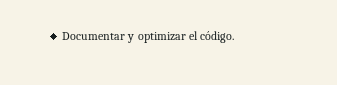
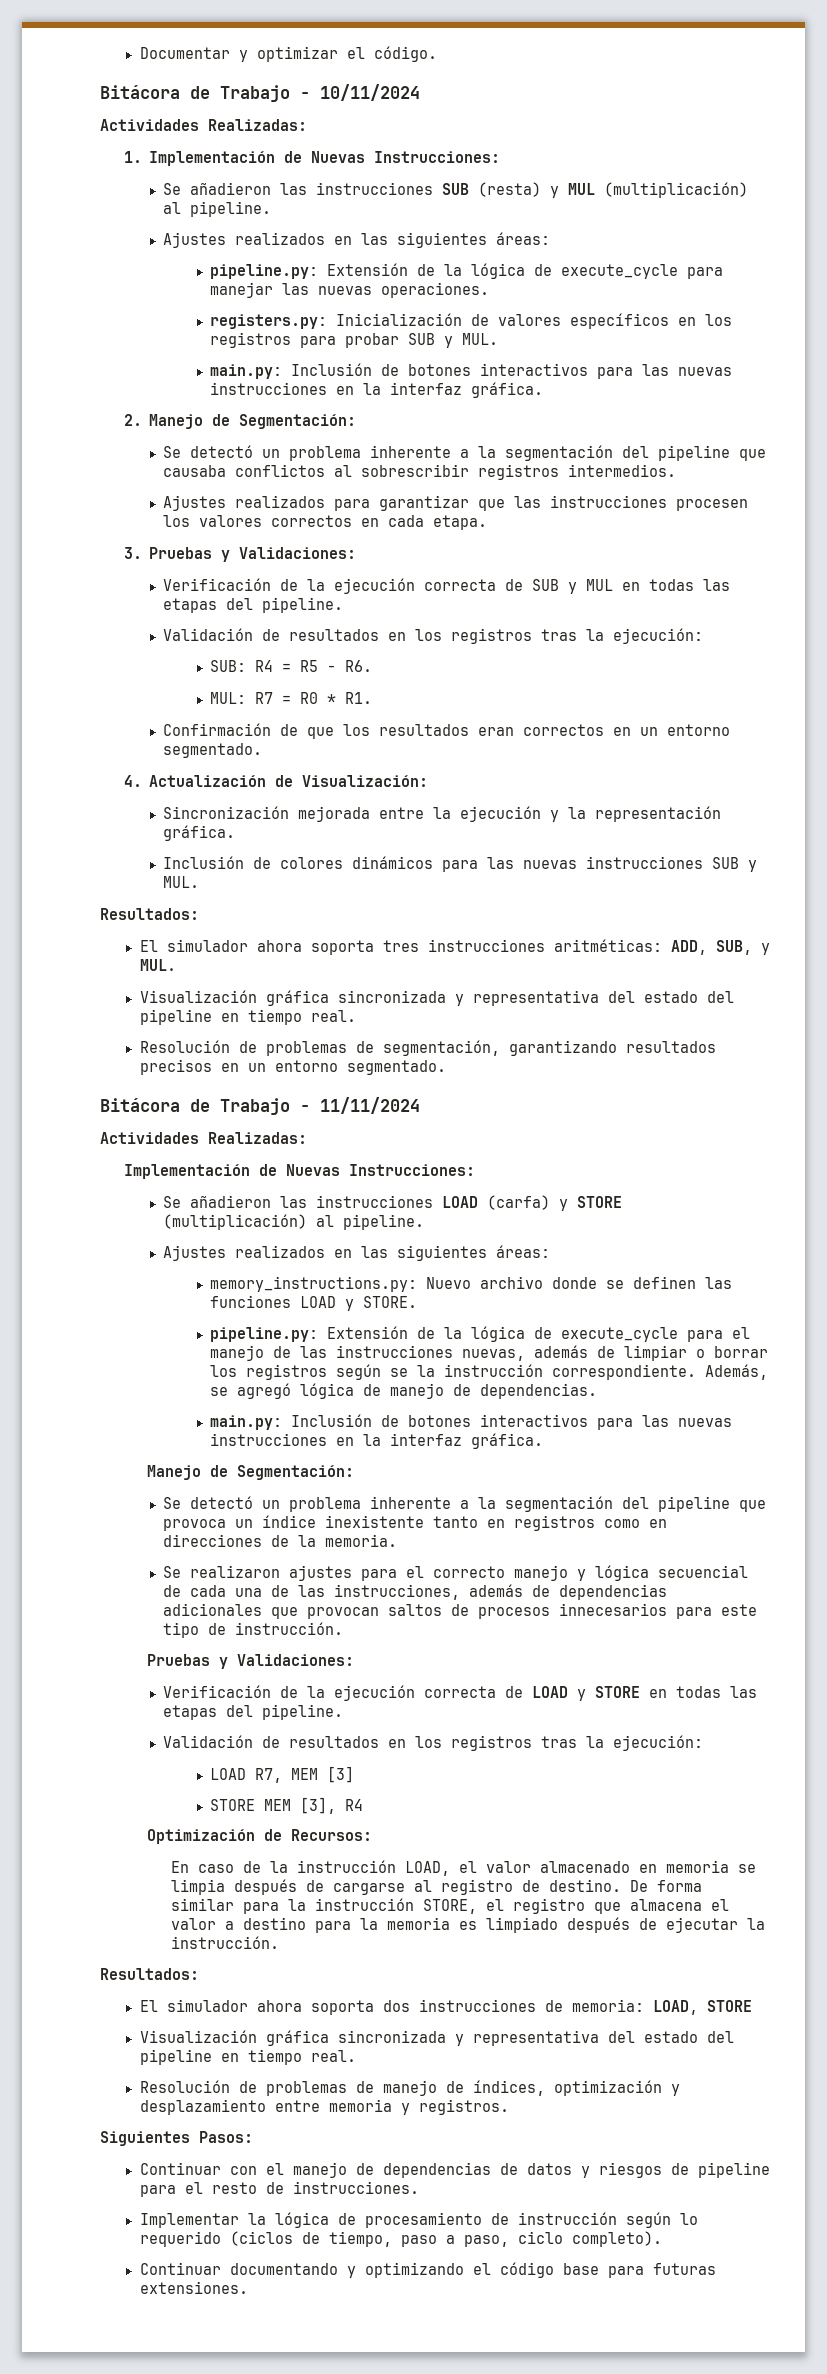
(235, 37) none -> [100,84,420,102] [100,119,307,131] [123,151,500,166] [163,182,749,198] [163,201,272,217] [163,232,551,248] [210,263,724,279] [210,282,490,298] [210,313,733,329] [210,332,499,348] [210,363,733,379] [210,382,544,398] [123,414,356,429] [163,445,767,461] [163,464,677,480] [163,495,749,511] [163,515,488,530] [123,547,356,562] [163,578,731,594] [163,597,344,613] [163,628,704,644] [210,660,373,672] [210,692,373,704] [163,723,731,739] [163,743,263,758] [123,775,428,787] [163,806,722,822] [163,825,236,841] [163,856,758,872] [163,876,200,888] [100,908,199,920] [139,939,770,955] [139,959,176,971] [139,990,734,1006] [139,1009,356,1025] [139,1040,716,1056] [139,1059,446,1075] [100,1097,420,1115] [100,1132,307,1144] [123,1164,475,1179] [163,1195,623,1211] [163,1214,425,1230] [163,1245,551,1261] [210,1276,733,1292] [210,1295,418,1311] [210,1326,751,1342] [210,1345,769,1361] [210,1364,769,1380] [210,1383,598,1399] [210,1414,733,1430] [210,1433,544,1449] [147,1465,355,1480] [163,1496,767,1512] [163,1515,668,1531] [163,1534,398,1547] [163,1565,749,1581] [163,1584,668,1600] [163,1603,758,1619] [163,1622,344,1638] [147,1654,355,1669] [163,1685,758,1701] [163,1704,344,1720] [163,1735,704,1751] [210,1766,355,1783] [210,1797,364,1814] [147,1829,373,1844] [170,1860,756,1876] [170,1879,702,1895] [170,1898,729,1914] [170,1917,765,1933] [170,1936,279,1949] [100,1968,199,1980] [139,1999,752,2015] [139,2030,734,2046] [139,2049,356,2065] [139,2080,680,2096] [139,2099,509,2115] [100,2131,253,2146] [139,2162,770,2178] [139,2181,419,2197] [139,2212,698,2228] [139,2231,662,2247] [139,2262,716,2278] [139,2281,248,2294] // Bitácora de Trabajo - 10/11/2024 // Actividades Realizadas: // 1. Implementación de Nuevas Instrucciones: // Se añadieron las instrucciones SUB (resta) y MUL (multiplicación) al pipeline. // Ajustes realizados en las siguientes áreas: // pipeline.py: Extensión de la lógica de execute_cycle para manejar las nuevas operaciones. // registers.py: Inicialización de valores específicos en los registros para probar SUB y MUL. // main.py: Inclusión de botones interactivos para las nuevas instrucciones en la interfaz gráfica. // 2. Manejo de Segmentación: // Se detectó un problema inherente a la segmentación del pipeline que causaba conflictos al sobrescribir registros intermedios. // Ajustes realizados para garantizar que las instrucciones procesen los valores correctos en cada etapa. // 3. Pruebas y Validaciones: // Verificación de la ejecución correcta de SUB y MUL en todas las etapas del pipeline. // Validación de resultados en los registros tras la ejecución: // SUB: R4 = R5 - R6. // MUL: R7 = R0 * R1. // Confirmación de que los resultados eran correctos en un entorno segmentado. // 4. Actualización de Visualización: // Sincronización mejorada entre la ejecución y la representación gráfica. // Inclusión de colores dinámicos para las nuevas instrucciones SUB y MUL. // Resultados: // El simulador ahora soporta tres instrucciones aritméticas: ADD, SUB, y MUL. // Visualización gráfica sincronizada y representativa del estado del pipeline en tiempo real. // Resolución de problemas de segmentación, garantizando resultados precisos en un entorno segmentado. // Bitácora de Trabajo - 11/11/2024 // Actividades Realizadas: // Implementación de Nuevas Instrucciones: // Se añadieron las instrucciones LOAD (carfa) y STORE (multiplicación) al pipeline. // Ajustes realizados en las siguientes áreas: // memory_instructions.py: Nuevo archivo donde se definen las funciones LOAD y STORE. // pipeline.py: Extensión de la lógica de execute_cycle para el manejo de las instrucciones nuevas, además de limpiar o borrar los registros según se la instrucción correspondiente. Además, se agregó lógica de manejo de dependencias. // main.py: Inclusión de botones interactivos para las nuevas instrucciones en la interfaz gráfica. // Manejo de Segmentación: // Se detectó un problema inherente a la segmentación del pipeline que provoca un índice inexistente tanto en registros como en direcciones de la memoria. // Se realizaron ajustes para el correcto manejo y lógica secuencial de cada una de las instrucciones, además de dependencias adicionales que provocan saltos de procesos innecesarios para este tipo de instrucción. // Pruebas y Validaciones: // Verificación de la ejecución correcta de LOAD y STORE en todas las etapas del pipeline. // Validación de resultados en los registros tras la ejecución: // LOAD R7, MEM [3] // STORE MEM [3], R4 // Optimización de Recursos: // En caso de la instrucción LOAD, el valor almacenado en memoria se limpia después de cargarse al registro de destino. De forma similar para la instrucción STORE, el registro que almacena el valor a destino para la memoria es limpiado después de ejecutar la instrucción. // Resultados: // El simulador ahora soporta dos instrucciones de memoria: LOAD, STORE // Visualización gráfica sincronizada y representativa del estado del pipeline en tiempo real. // Resolución de problemas de manejo de índices, optimización y desplazamiento entre memoria y registros. // Siguientes Pasos: // Continuar con el manejo de dependencias de datos y riesgos de pipeline para el resto de instrucciones. // Implementar la lógica de procesamiento de instrucción según lo requerido (ciclos de tiempo, paso a paso, ciclo completo). // Continuar documentando y optimizando el código base para futuras extensiones.

